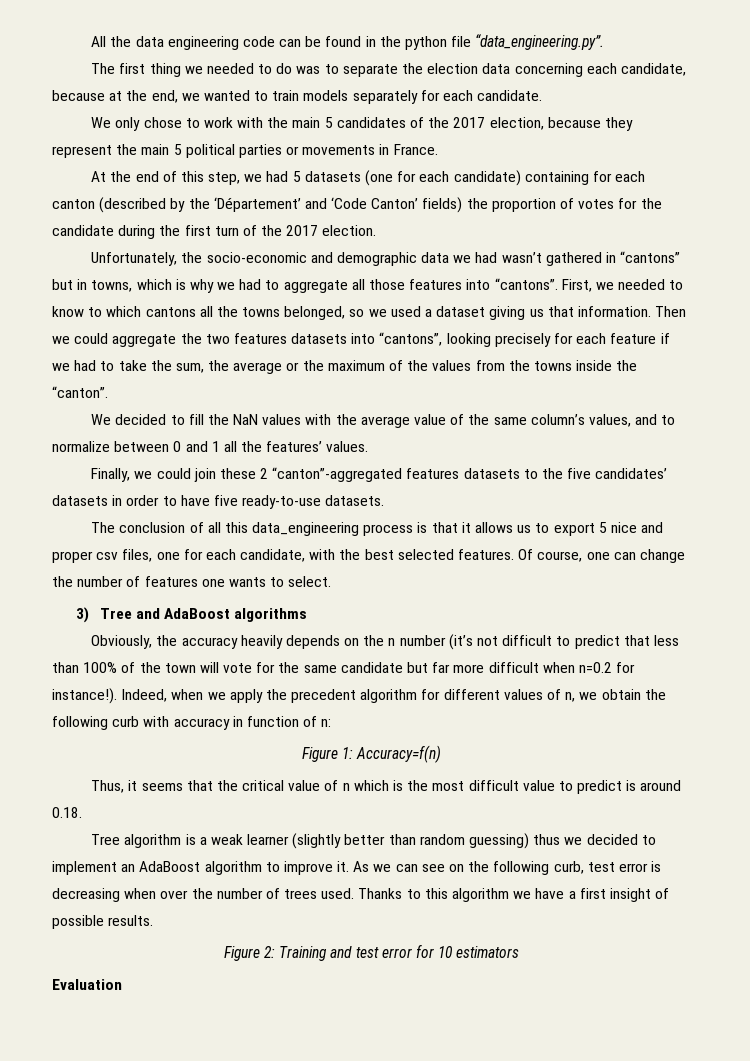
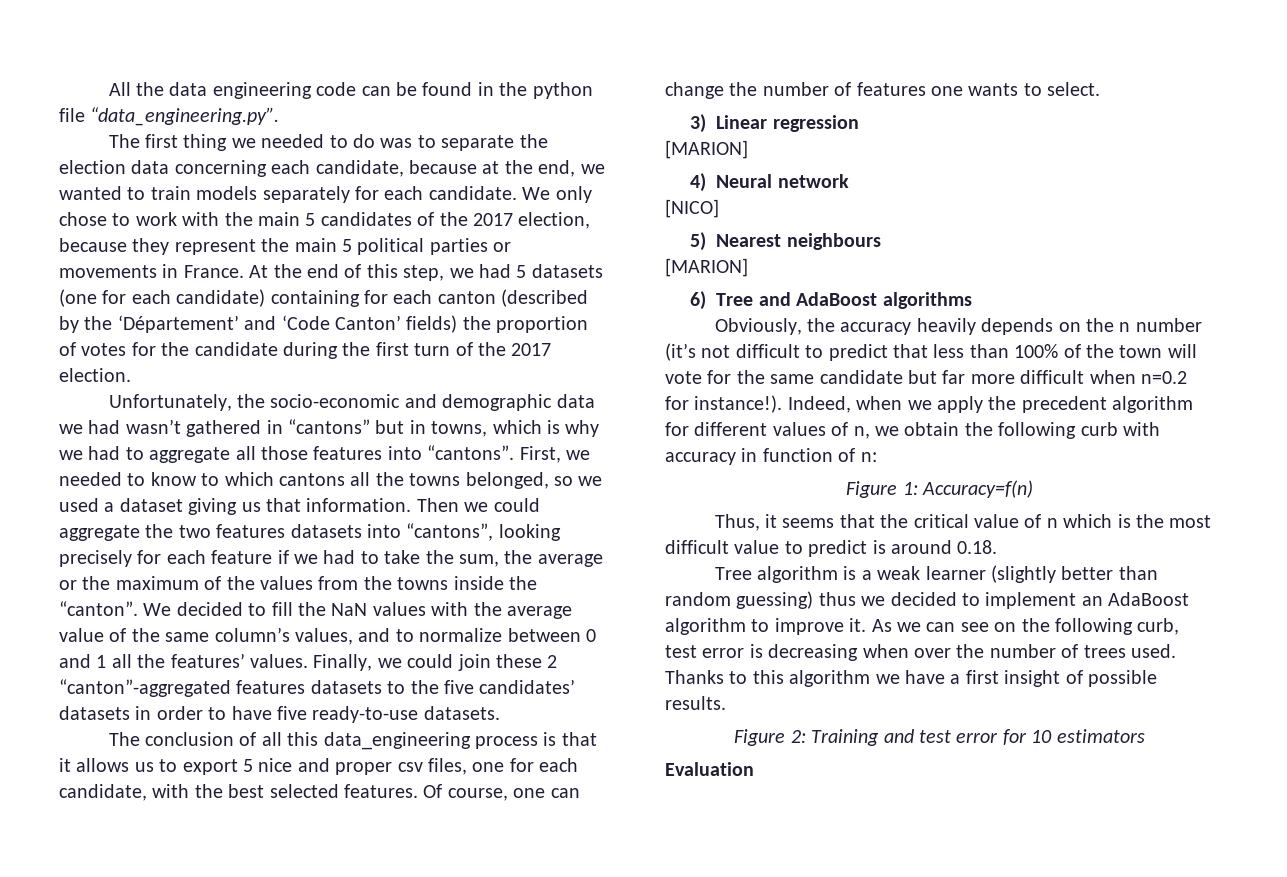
(543, 95) // -> (517, 193) none
(438, 149) // -> (244, 271) none
(108, 392) // -> (138, 608) none
(369, 446) // -> (308, 661) none
(89, 615) none -> [716,115,859,132] [665,140,748,159] [690,173,849,192] [665,199,719,218] [690,232,881,251] [665,258,748,277] [690,291,707,310] Linear regression // [MARION] // 4) Neural network // [NICO] // 5) Nearest neighbours // [MARION] // 6)

